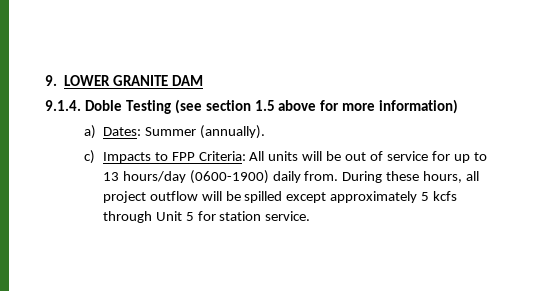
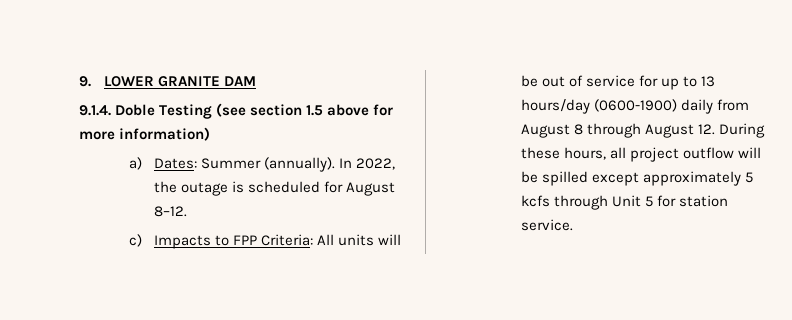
(265, 132) none -> [339,158,396,170] [153,181,396,196] [153,206,187,217] In 2022, the outage is scheduled for August 8–12.
[304,171,339,181] from. -> [717,99,750,111] [520,123,716,138] from August 8 through August 12.

